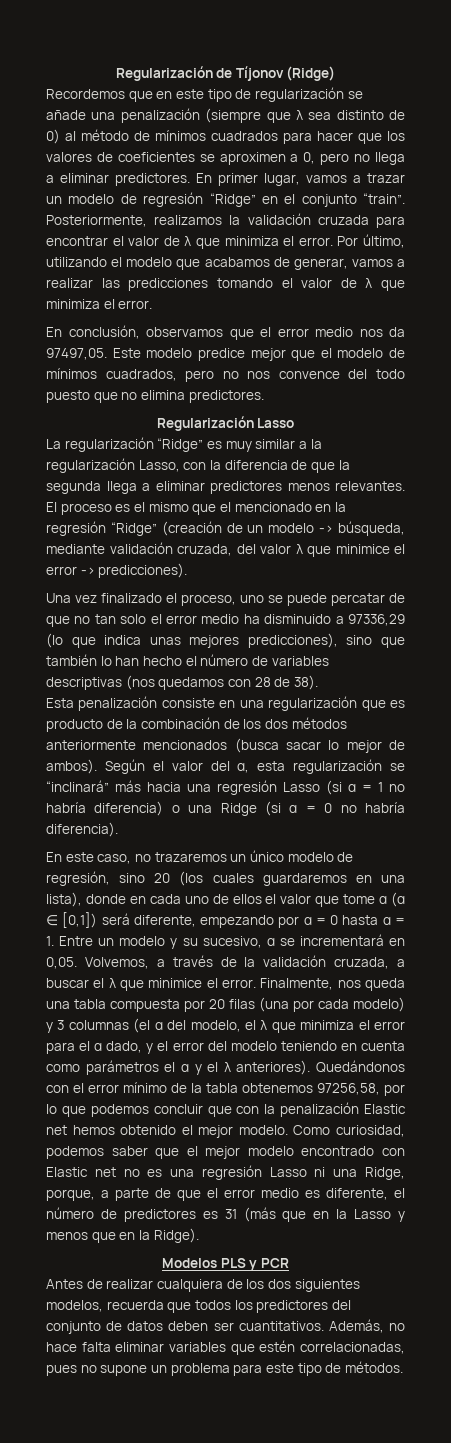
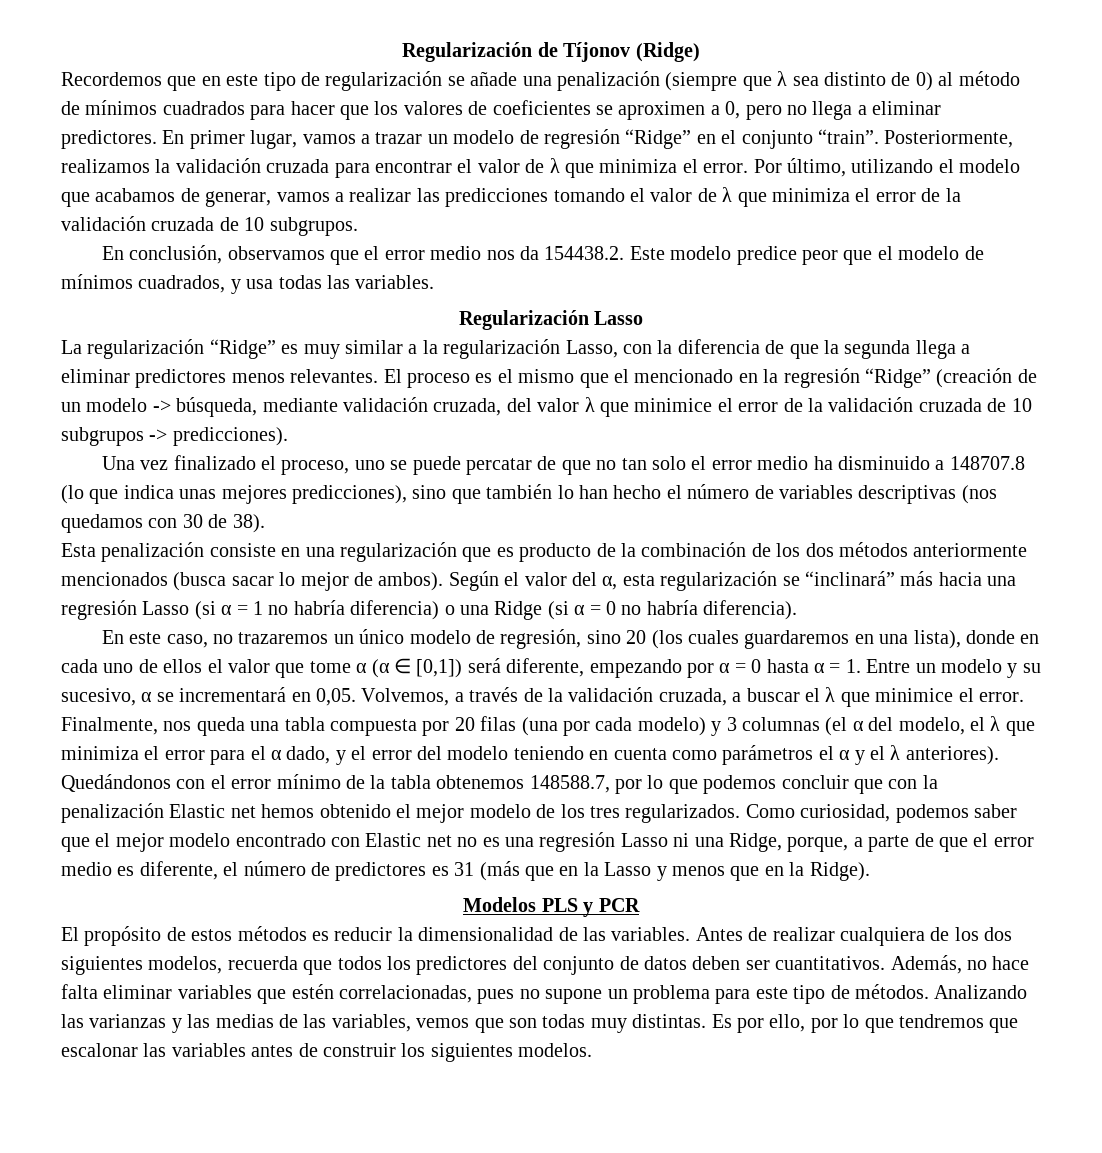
[118,300,153,309] error. -> [875,188,961,202] [61,216,358,236] error de la validación cruzada de 10 subgrupos.
[46,348,107,360] 97497,05. -> [544,246,625,260] 154438.2.
[250,348,286,361] mejor -> [801,250,838,265] peor
[185,369,405,382] [46,390,264,403] pero no nos convence del todo puesto que no elimina predictores. -> [230,275,435,294] y usa todas las variables.
(77, 570) none -> [783,397,1032,412] [61,427,144,446] de la validación cruzada de 10 subgrupos
[348,614,405,626] 97336,29 -> [949,456,1025,470] 148707.8
[254,677,271,687] 28 -> [182,514,203,528] 30
[317,1083,380,1095] 97256,58, -> [529,775,610,793] 148588.7,
[238,1125,288,1135] modelo. -> [469,804,741,823] modelo de los tres regularizados.
(289, 1263) none -> [61,926,691,946] El propósito de estos métodos es reducir la dimensionalidad de las variables.
(403, 1367) none -> [934,985,1028,999] [61,1014,1019,1033] [61,1043,593,1062] Analizando las varianzas y las medias de las variables, vemos que son todas muy distintas. Es por ello, por lo que tendremos que escalonar las variables antes de construir los siguientes modelos.

